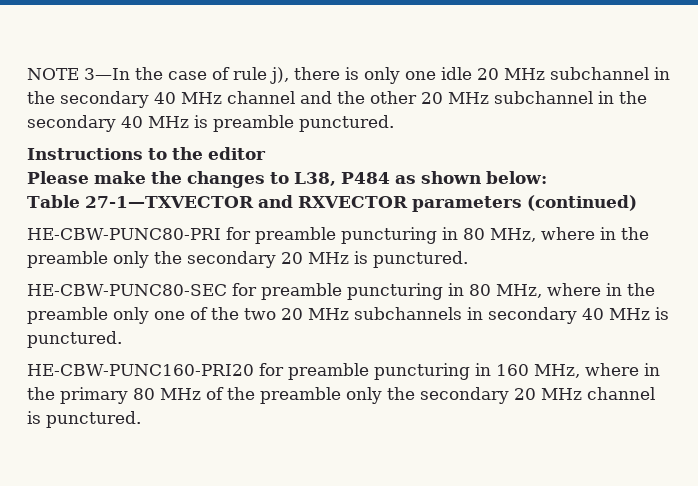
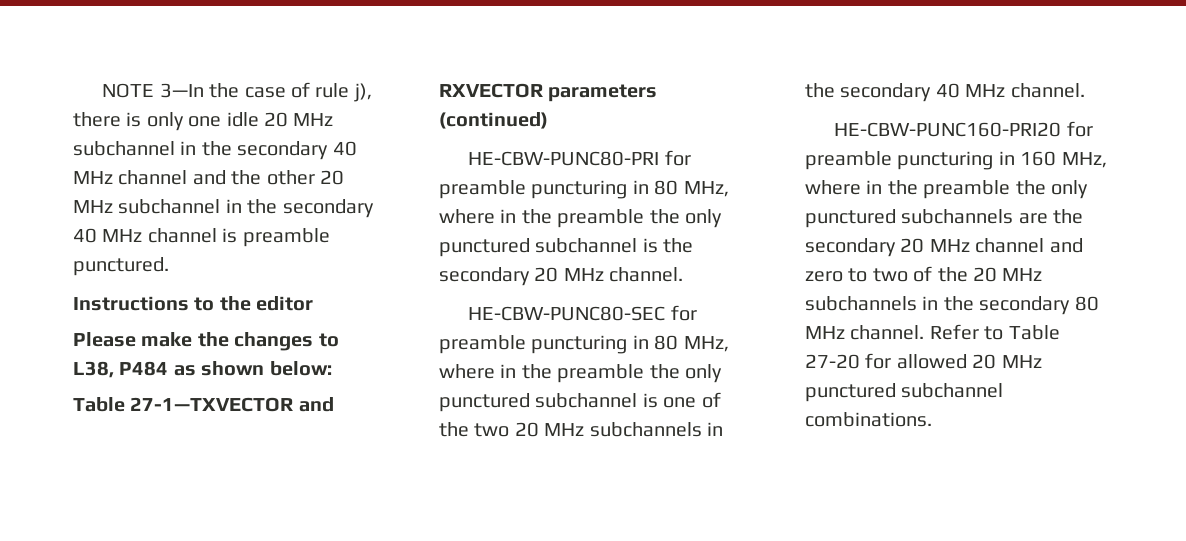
(189, 122) none -> [147,228,217,243] channel
[113,251,468,268] only the secondary 20 MHz is punctured. -> [649,209,722,228] [439,238,694,257] [439,267,684,286] the only punctured subchannel is the secondary 20 MHz channel.
[113,307,149,324] only -> [649,364,722,383] [439,393,658,412] the only punctured subchannel is
[488,307,669,324] [27,331,122,348] secondary 40 MHz is punctured. -> [805,83,1085,102] the secondary 40 MHz channel.
[60,387,382,404] primary 80 MHz of the preamble only -> [923,180,1088,199] [805,209,1048,228] preamble the only punctured subchannels are
[27,411,141,428] is punctured. -> [1049,238,1083,253] [805,266,1043,282] [805,296,1099,315] [805,324,1060,340] [805,353,1042,369] [805,383,1004,402] [805,412,932,427] and zero to two of the 20 MHz subchannels in the secondary 80 MHz channel. Refer to Table 27-20 for allowed 20 MHz punctured subchannel combinations.

